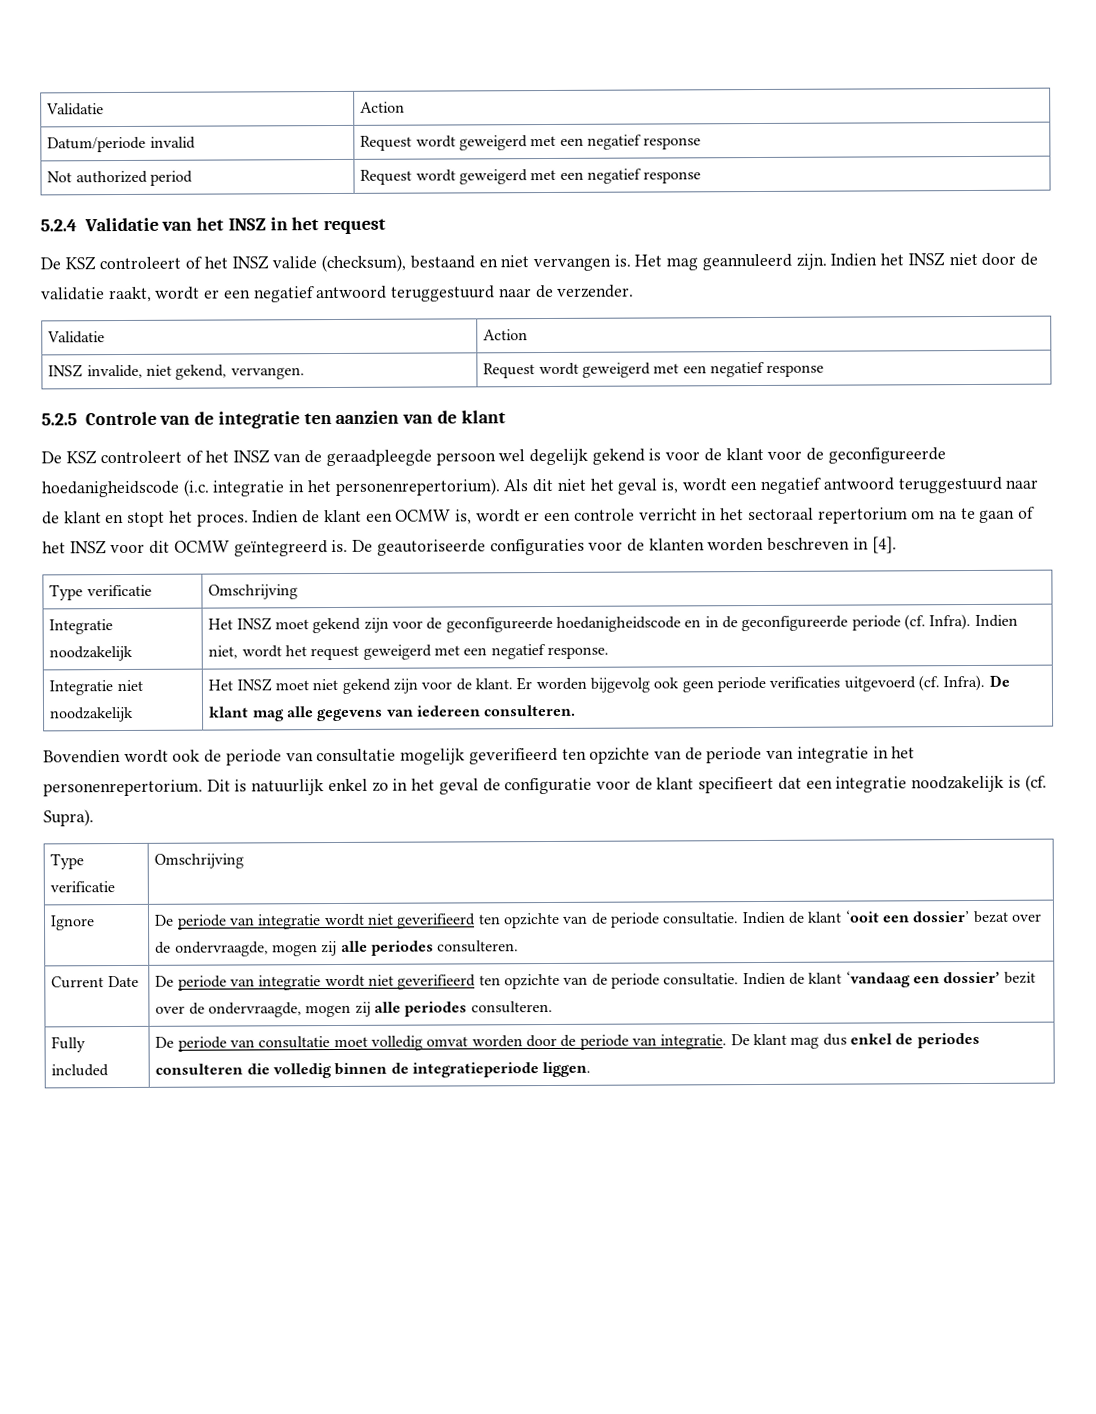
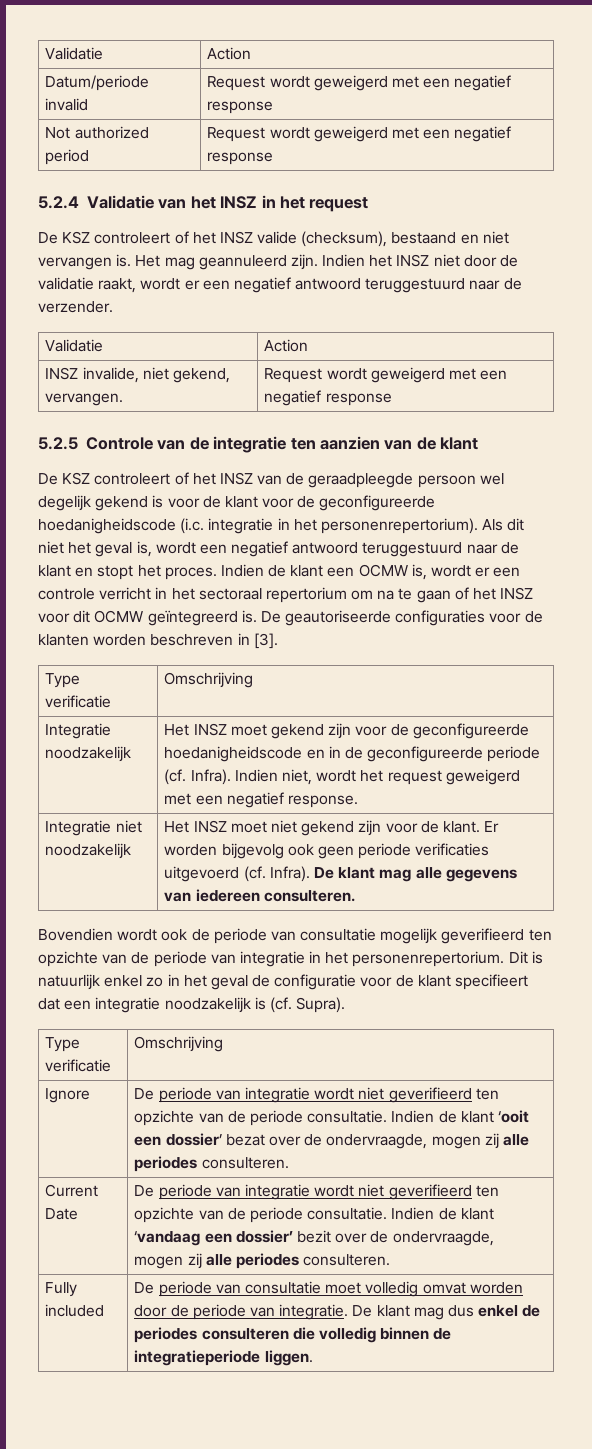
[871,536,897,554] [4]. -> [253,633,278,649] [3].

